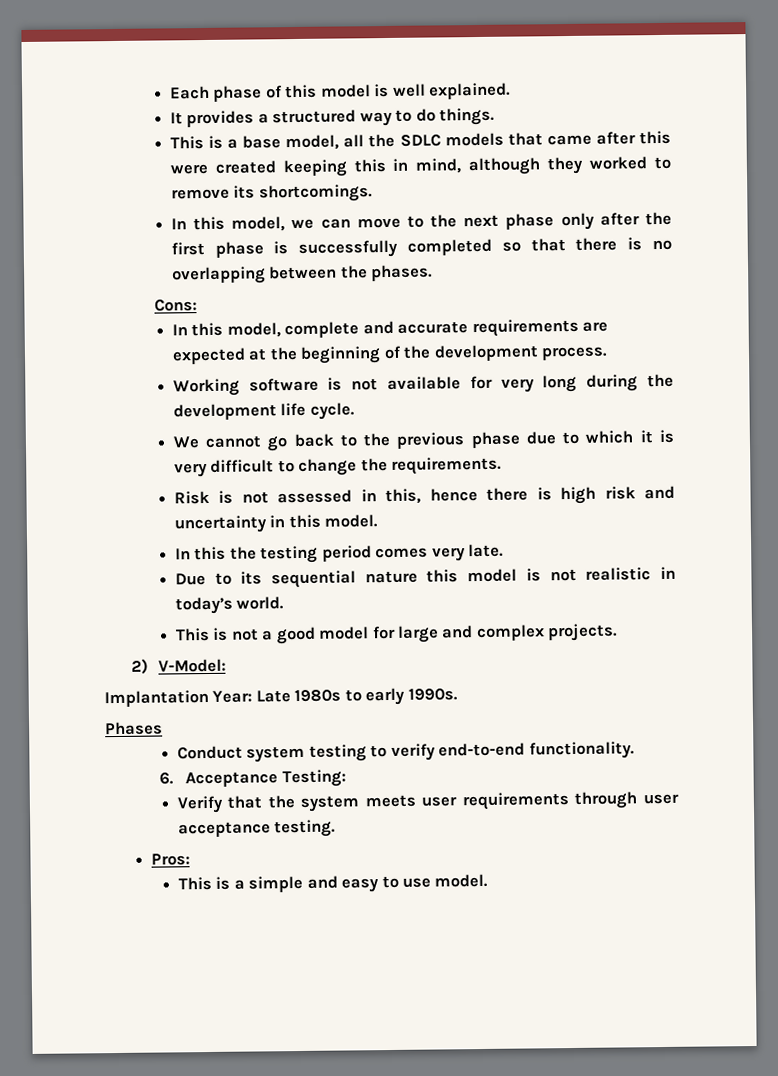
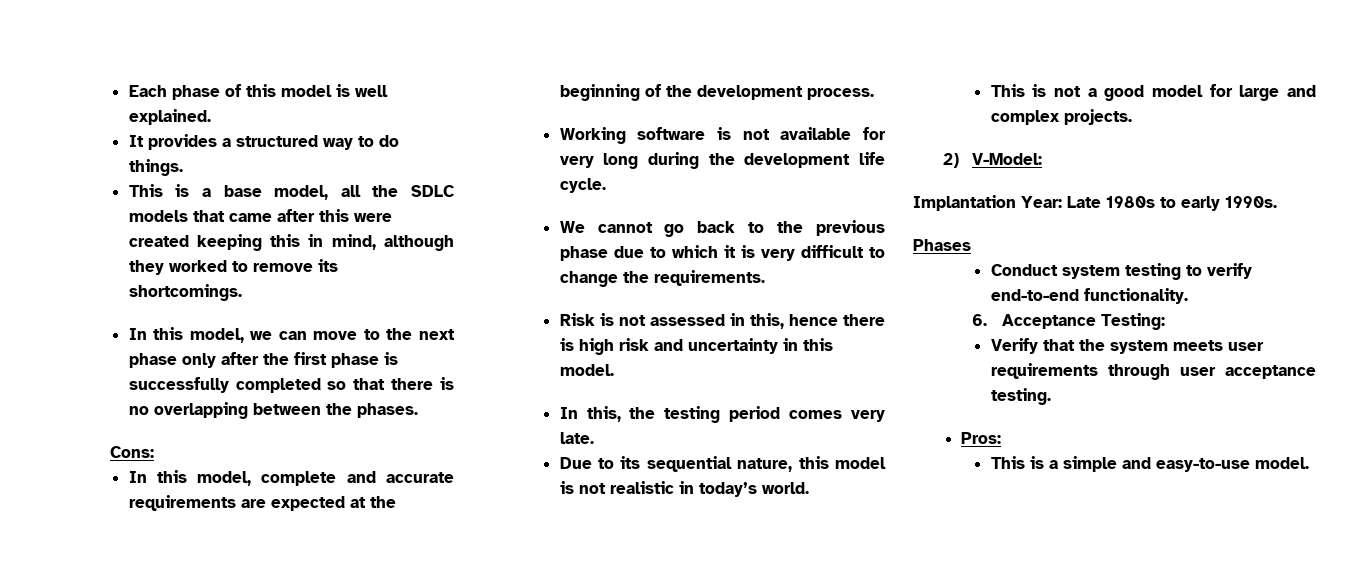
[194,546,227,561] this -> [586,406,621,422] this,
[364,570,418,584] nature -> [737,458,793,472] nature,
[341,875,431,893] easy to use -> [1155,458,1250,472] easy-to-use

